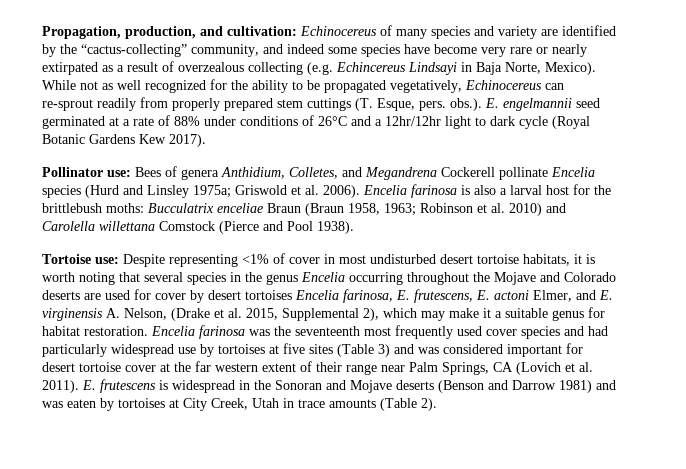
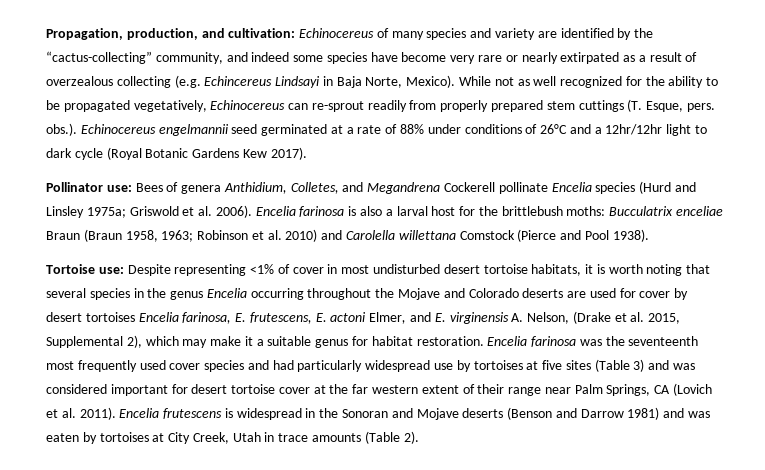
[485,98,499,108] E. -> [80,124,156,134] Echinocereus
[82,380,96,390] E. -> [119,408,160,418] Encelia

